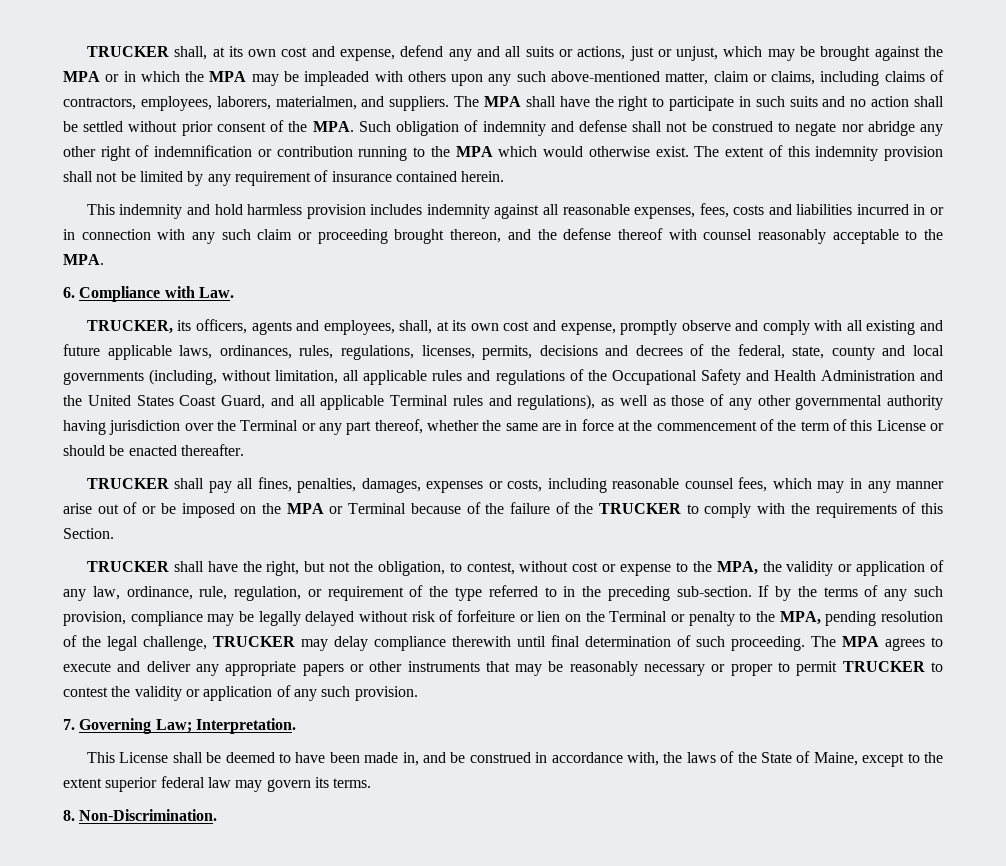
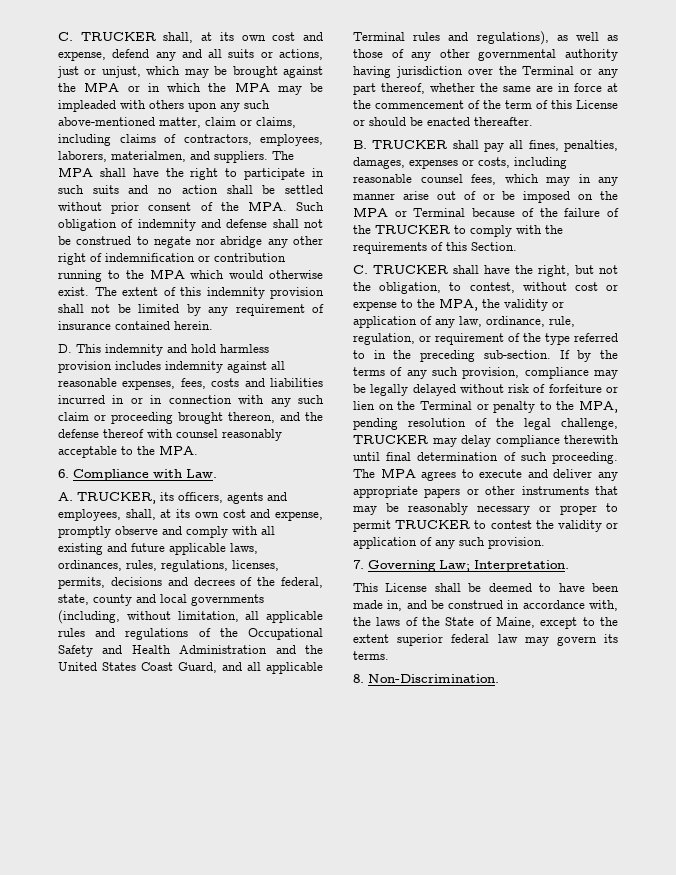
(86, 51) none -> [58,32,73,41] C.
(505, 176) none -> [58,344,72,353] D.
(234, 292) none -> [58,492,73,501] A.
(244, 450) none -> [353,140,367,149] B.
(114, 533) none -> [353,265,368,274] C.

